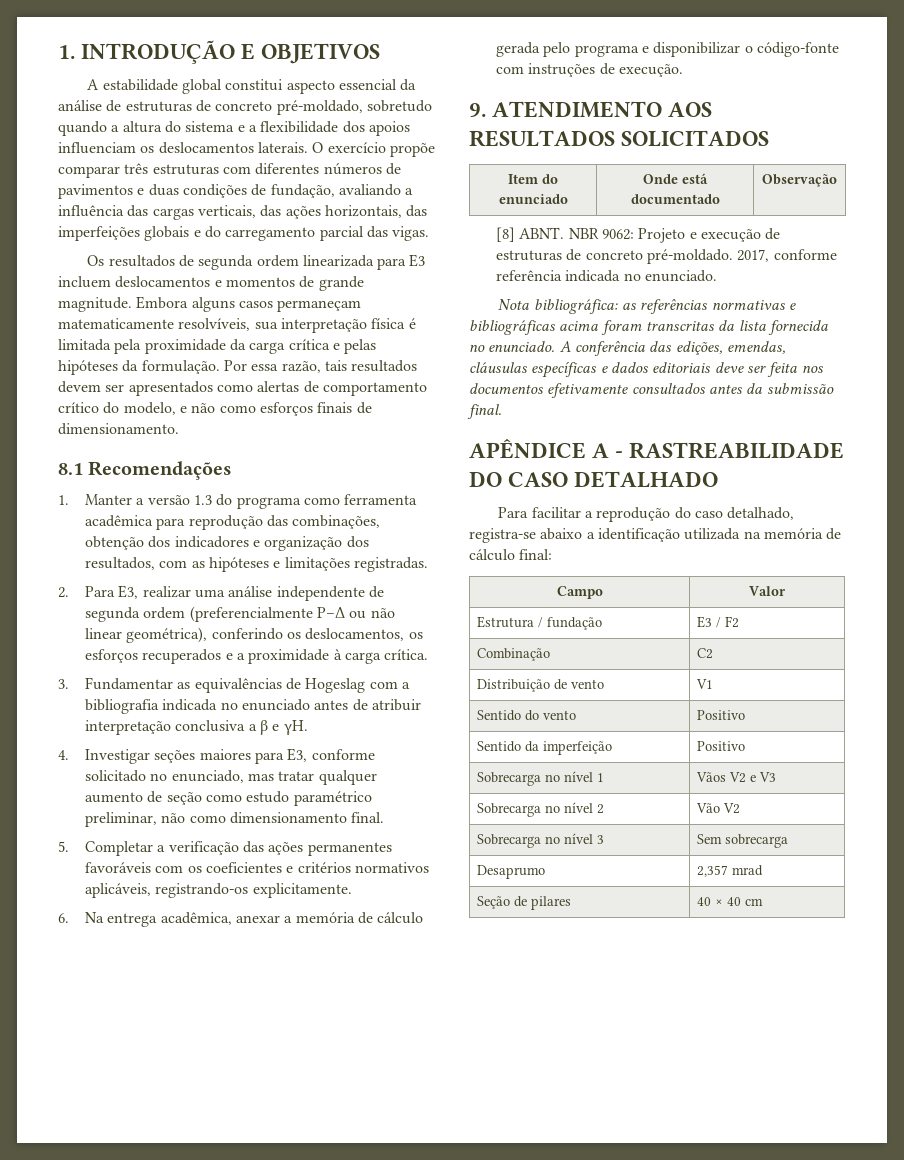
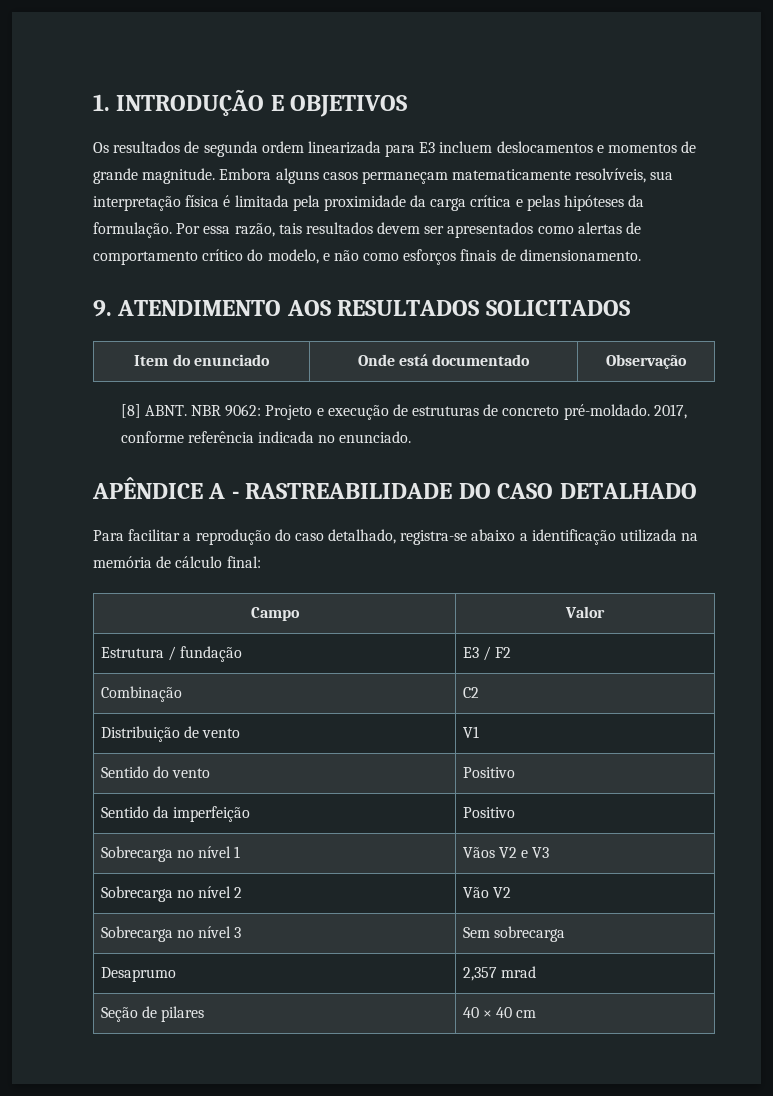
[87,79,417,94] [58,100,432,115] [58,121,410,136] [58,142,435,157] [58,163,401,178] [58,184,414,199] [58,205,428,220] [58,226,430,241] // A estabilidade global constitui aspecto essencial da análise de estruturas de concreto pré-moldado, sobretudo quando a altura do sistema e a flexibilidade dos apoios influenciam os deslocamentos laterais. O exercício propõe comparar três estruturas com diferentes números de pavimentos e duas condições de fundação, avaliando a influência das cargas verticais, das ações horizontais, das imperfeições globais e do carregamento parcial das vigas. -> (408, 106) none
[58,461,233,480] [58,494,418,509] [84,515,381,530] [84,536,369,551] [84,557,428,572] [58,585,384,601] [84,606,395,622] [84,627,423,643] [84,649,429,664] [58,677,410,693] [84,699,421,714] [84,720,308,735] [58,748,375,764] [84,770,377,785] [84,791,372,806] [84,812,385,827] [58,841,392,856] [84,862,429,873] [84,883,352,898] [58,912,424,927] [495,42,839,57] [495,63,683,77] // 8.1 Recomendações // 1. Manter a versão 1.3 do programa como ferramenta acadêmica para reprodução das combinações, obtenção dos indicadores e organização dos resultados, com as hipóteses e limitações registradas. // 2. Para E3, realizar uma análise independente de segunda ordem (preferencialmente P–Δ ou não linear geométrica), conferindo os deslocamentos, os esforços recuperados e a proximidade à carga crítica. // 3. Fundamentar as equivalências de Hogeslag com a bibliografia indicada no enunciado antes de atribuir interpretação conclusiva a β e γH. // 4. Investigar seções maiores para E3, conforme solicitado no enunciado, mas tratar qualquer aumento de seção como estudo paramétrico preliminar, não como dimensionamento final. // 5. Completar a verificação das ações permanentes favoráveis com os coeficientes e critérios normativos aplicáveis, registrando-os explicitamente. // 6. Na entrega acadêmica, anexar a memória de cálculo gerada pelo programa e disponibilizar o código-fonte com instruções de execução. -> (641, 255) none
[498,299,796,314] [469,320,828,335] [469,341,786,356] [469,361,824,378] [469,383,834,398] [467,404,502,419] // Nota bibliográfica: as referências normativas e bibliográficas acima foram transcritas da lista fornecida no enunciado. A conferência das edições, emendas, cláusulas específicas e dados editoriais deve ser feita nos documentos efetivamente consultados antes da submissão final. -> (412, 437) none

